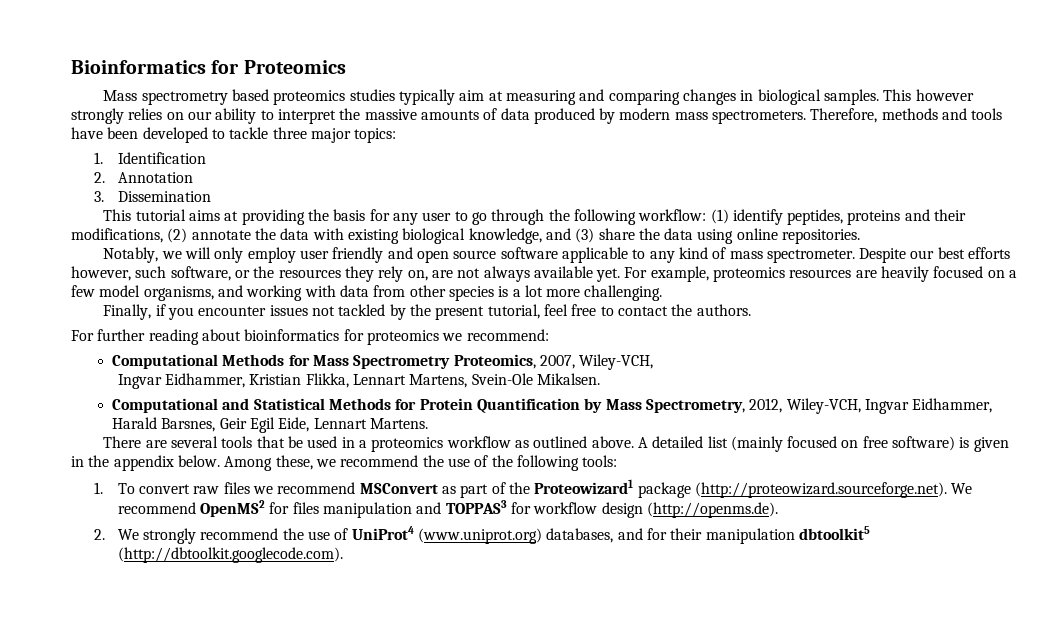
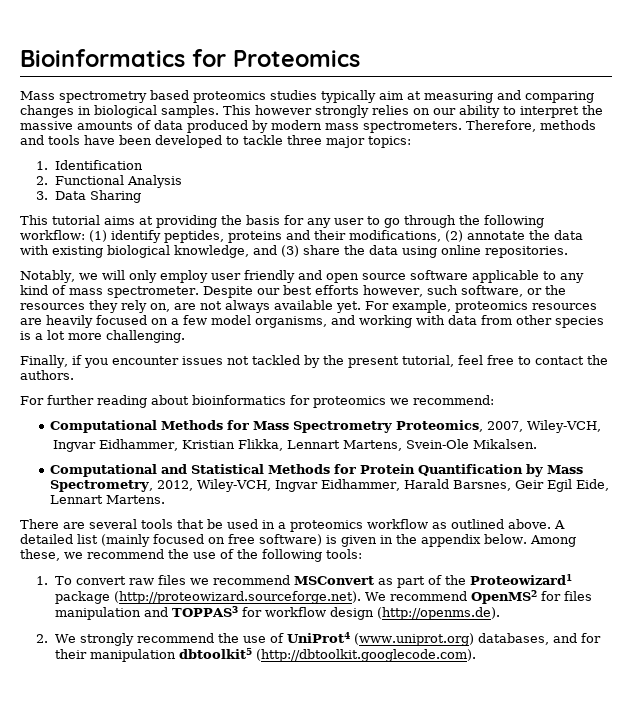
[117,172,193,183] Annotation -> [54,175,182,188] Functional Analysis
[117,191,211,202] Dissemination -> [54,190,141,203] Data Sharing

